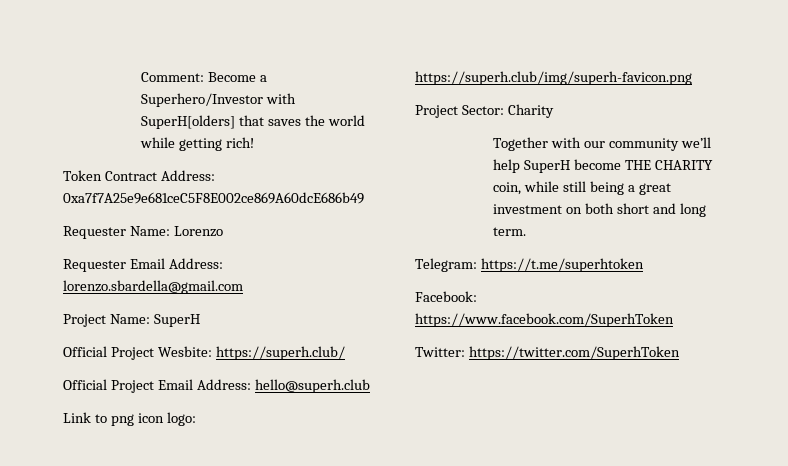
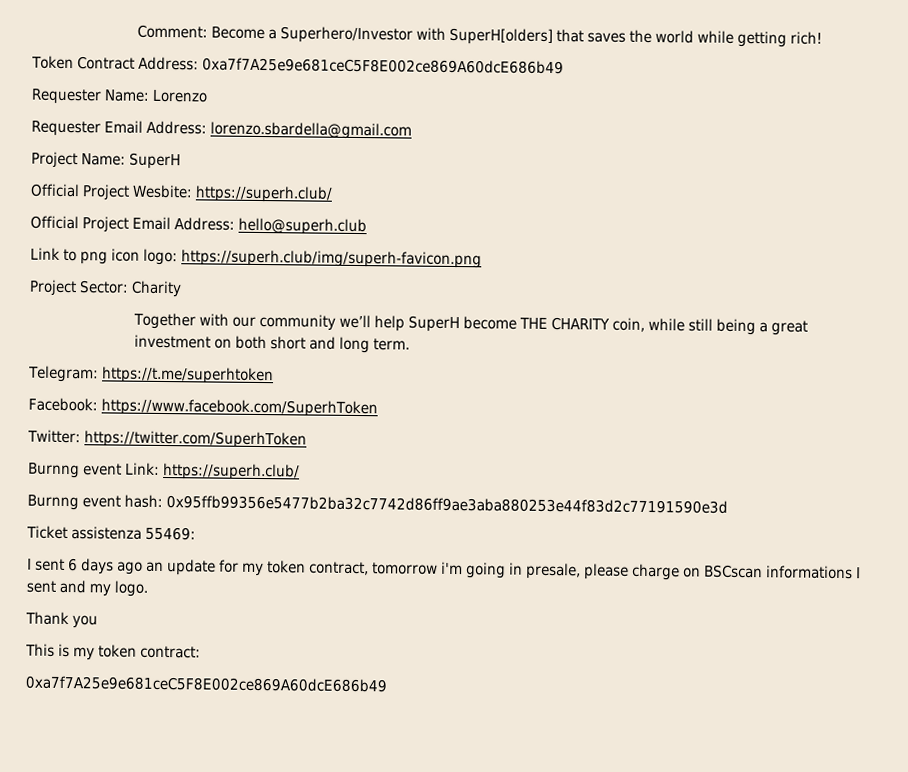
(680, 353) none -> [28,462,300,481] [27,494,728,514] [26,525,196,541] [27,558,861,581] [26,579,148,597] [25,611,98,629] [25,643,201,661] [25,675,387,693] // Burnng event Link: https://superh.club/ // Burnng event hash: 0x95ffb99356e5477b2ba32c7742d86ff9ae3aba880253e44f83d2c77191590e3d // Ticket assistenza 55469: // I sent 6 days ago an update for my token contract, tomorrow i'm going in presale, please charge on BSCscan informations I sent and my logo. // Thank you // This is my token contract: // 0xa7f7A25e9e681ceC5F8E002ce869A60dcE686b49

